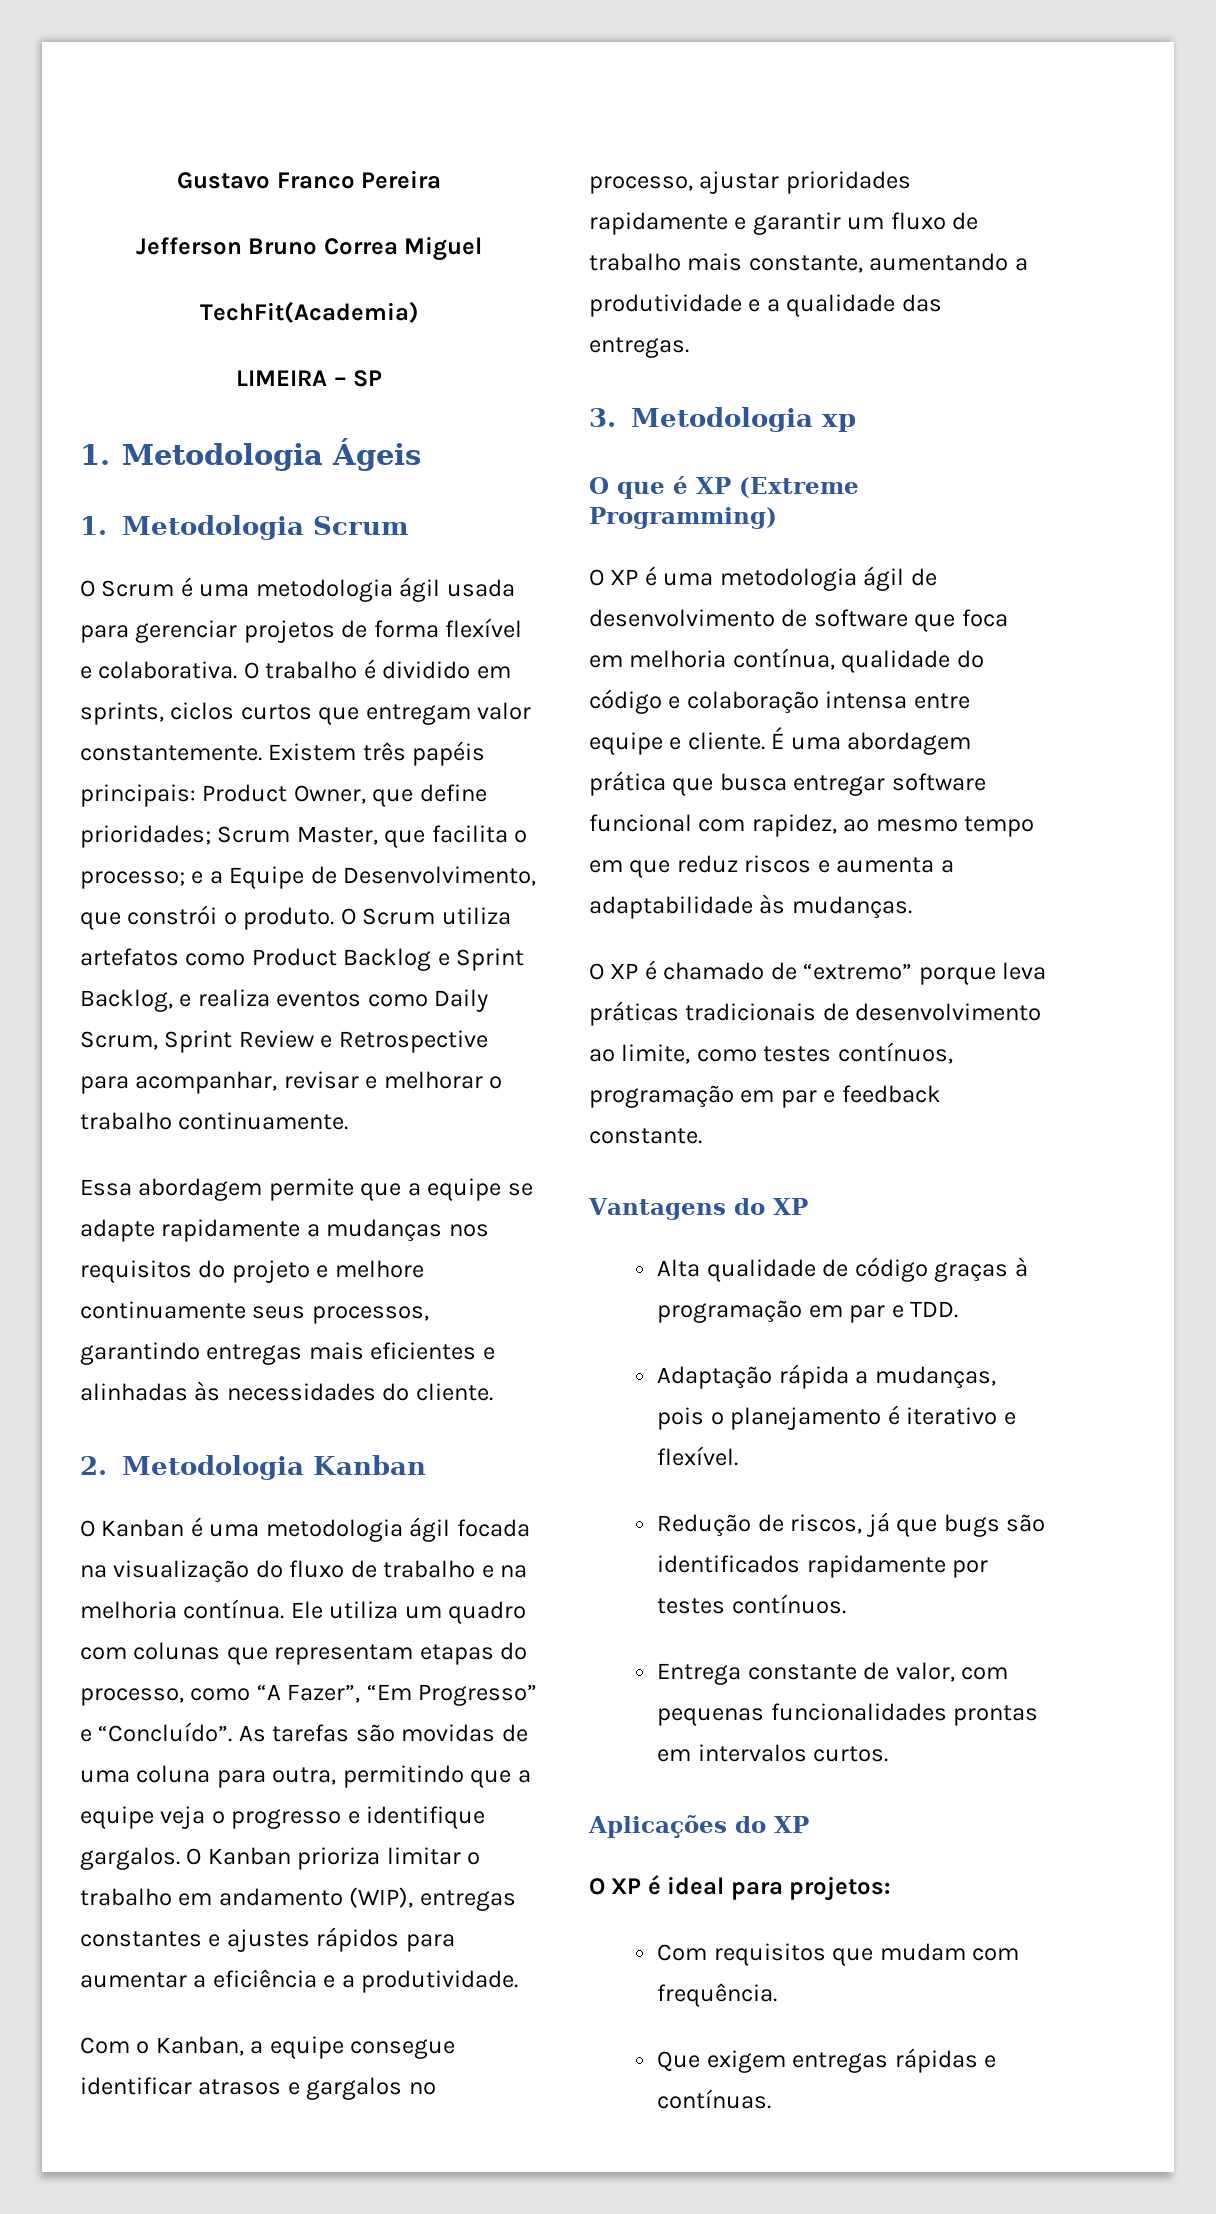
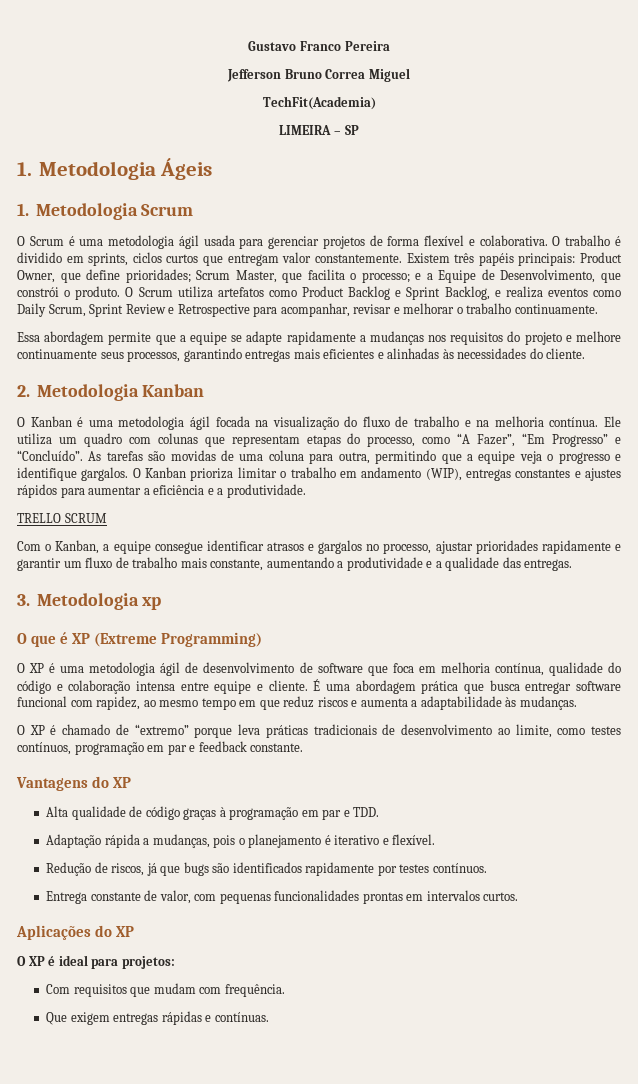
(519, 1981) none -> [17,513,107,523] // TRELLO SCRUM

